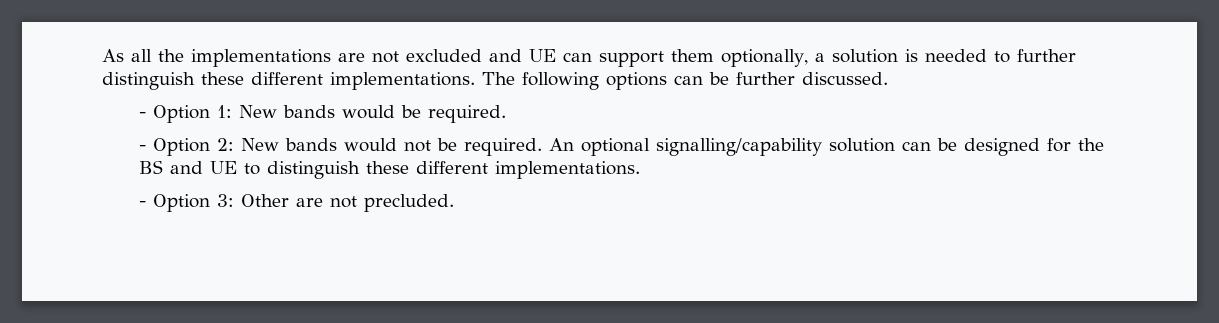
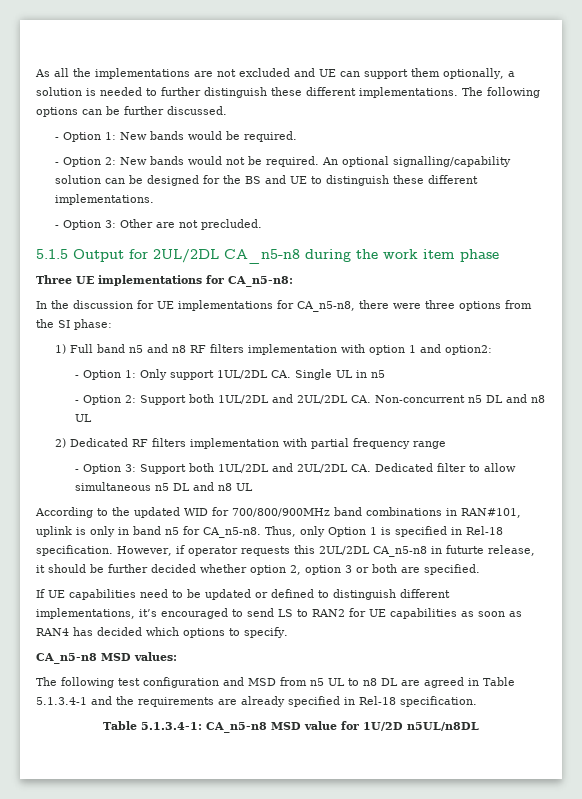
(454, 203) none -> [36,249,499,264] [36,275,293,287] [36,300,532,312] [36,319,112,330] [55,344,493,355] [74,369,385,380] [74,394,545,405] [74,414,92,422] [55,438,447,449] [74,463,516,474] [74,482,253,491] [35,507,521,518] [36,526,503,538] [36,545,535,557] [36,564,480,575] [36,589,450,600] [36,608,522,619] [36,627,288,638] [36,652,177,664] [36,677,515,688] [36,696,477,707] [103,721,479,733] // 5.1.5 Output for 2UL/2DL CA_n5-n8 during the work item phase // Three UE implementations for CA_n5-n8: // In the discussion for UE implementations for CA_n5-n8, there were three options from the SI phase: // 1) Full band n5 and n8 RF filters implementation with option 1 and option2: // - Option 1: Only support 1UL/2DL CA. Single UL in n5 // - Option 2: Support both 1UL/2DL and 2UL/2DL CA. Non-concurrent n5 DL and n8 UL // 2) Dedicated RF filters implementation with partial frequency range // - Option 3: Support both 1UL/2DL and 2UL/2DL CA. Dedicated filter to allow simultaneous n5 DL and n8 UL // According to the updated WID for 700/800/900MHz band combinations in RAN#101, uplink is only in band n5 for CA_n5-n8. Thus, only Option 1 is specified in Rel-18 specification. However, if operator requests this 2UL/2DL CA_n5-n8 in futurte release, it should be further decided whether option 2, option 3 or both are specified. // If UE capabilities need to be updated or defined to distinguish different implementations, it’s encouraged to send LS to RAN2 for UE capabilities as soon as RAN4 has decided which options to specify. // CA_n5-n8 MSD values: // The following test configuration and MSD from n5 UL to n8 DL are agreed in Table 5.1.3.4-1 and the requirements are already specified in Rel-18 specification. // Table 5.1.3.4-1: CA_n5-n8 MSD value for 1U/2D n5UL/n8DL

